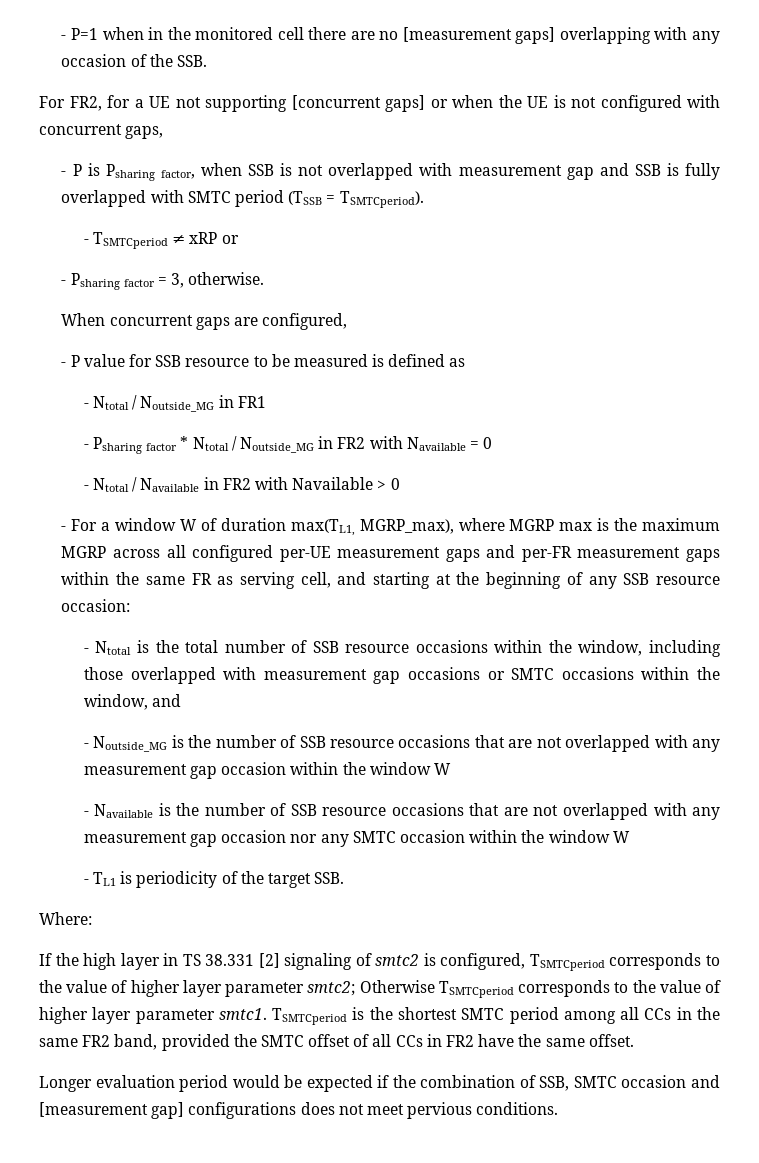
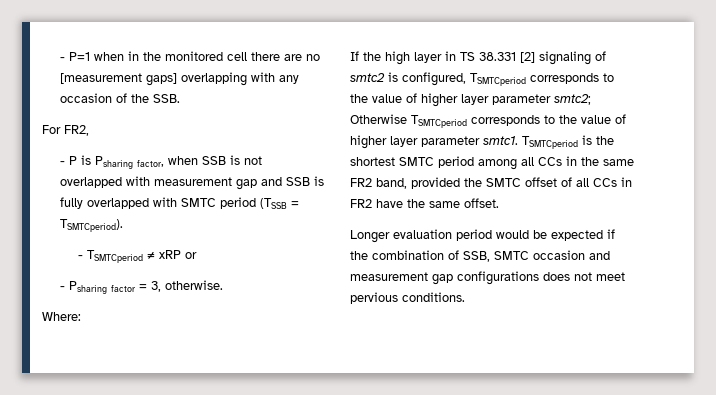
[107,95,720,112] [39,124,164,139] for a UE not supporting [concurrent gaps] or when the UE is not configured with concurrent gaps, -> (89, 130) none
[61,313,348,330] [61,354,466,367] [83,395,266,412] [83,436,493,454] [83,477,400,492] [61,518,720,536] [61,545,720,562] [61,572,720,589] [61,599,131,612] [83,640,721,657] [83,667,720,684] [83,694,182,710] [83,735,720,752] [83,762,452,779] [83,803,720,820] [83,830,630,847] [83,871,345,888] // When concurrent gaps are configured, // - P value for SSB resource to be measured is defined as // - Ntotal / Noutside_MG in FR1 // - Psharing factor * Ntotal / Noutside_MG in FR2 with Navailable = 0 // - Ntotal / Navailable in FR2 with Navailable > 0 // - For a window W of duration max(TL1, MGRP_max), where MGRP max is the maximum MGRP across all configured per-UE measurement gaps and per-FR measurement gaps within the same FR as serving cell, and starting at the beginning of any SSB resource occasion: // - Ntotal is the total number of SSB resource occasions within the window, including those overlapped with measurement gap occasions or SMTC occasions within the window, and // - Noutside_MG is the number of SSB resource occasions that are not overlapped with any measurement gap occasion within the window W // - Navailable is the number of SSB resource occasions that are not overlapped with any measurement gap occasion nor any SMTC occasion within the window W // - TL1 is periodicity of the target SSB. -> (223, 285) none
[39,1102,185,1119] [measurement gap] -> [350,272,453,285] measurement gap

